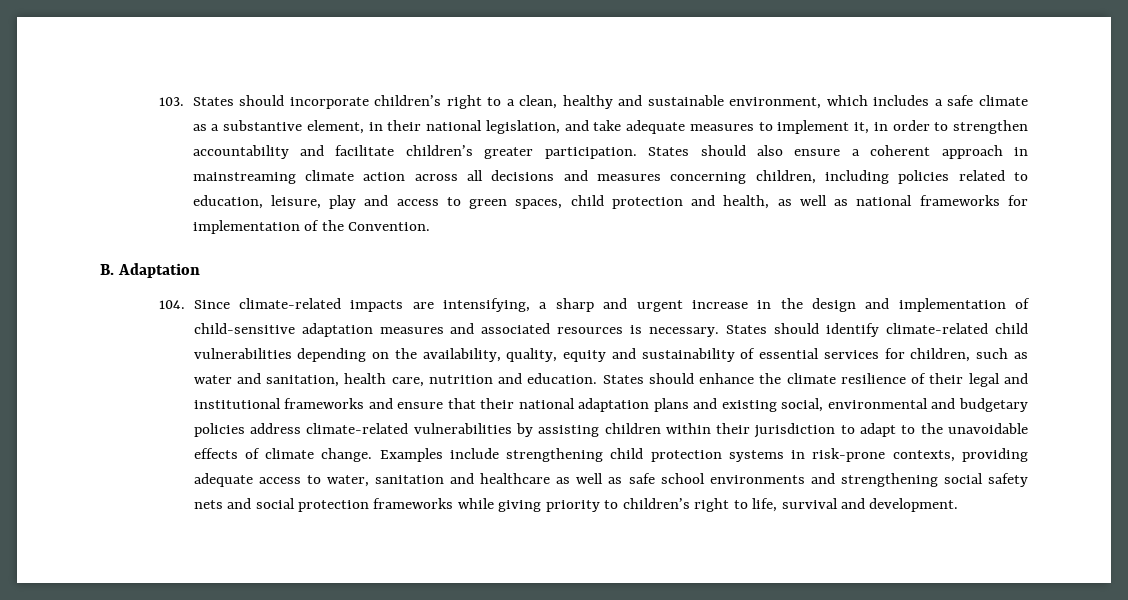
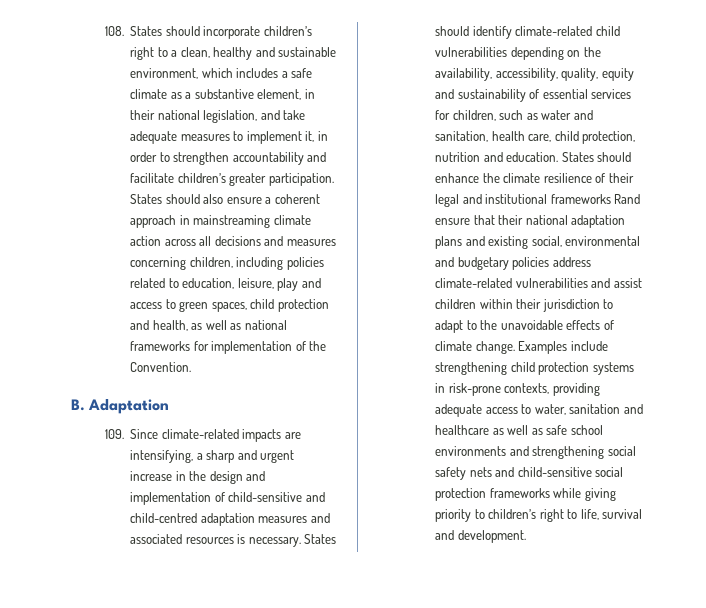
[159,97,185,106] 103. -> [104,26,124,36] 108.
[159,300,186,309] 104. -> [104,429,124,439] 109.
(295, 328) none -> [305,492,325,502] [130,513,198,523] and child-centred
(501, 355) none -> [495,68,558,81] accessibility,
(424, 382) none -> [554,131,636,144] child protection,
[368,398,393,409] and -> [614,194,641,204] Rand
[515,423,600,437] by assisting -> [591,278,642,288] and assist
(252, 503) none -> [517,467,592,477] child-sensitive

